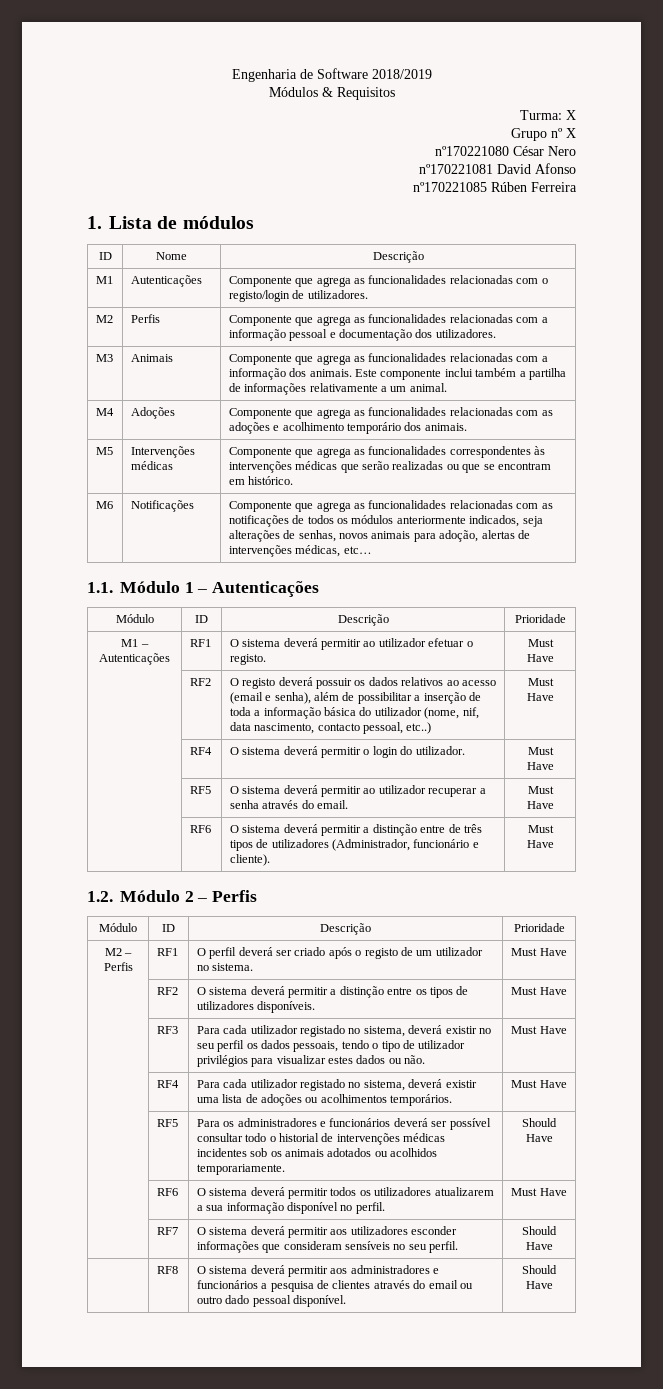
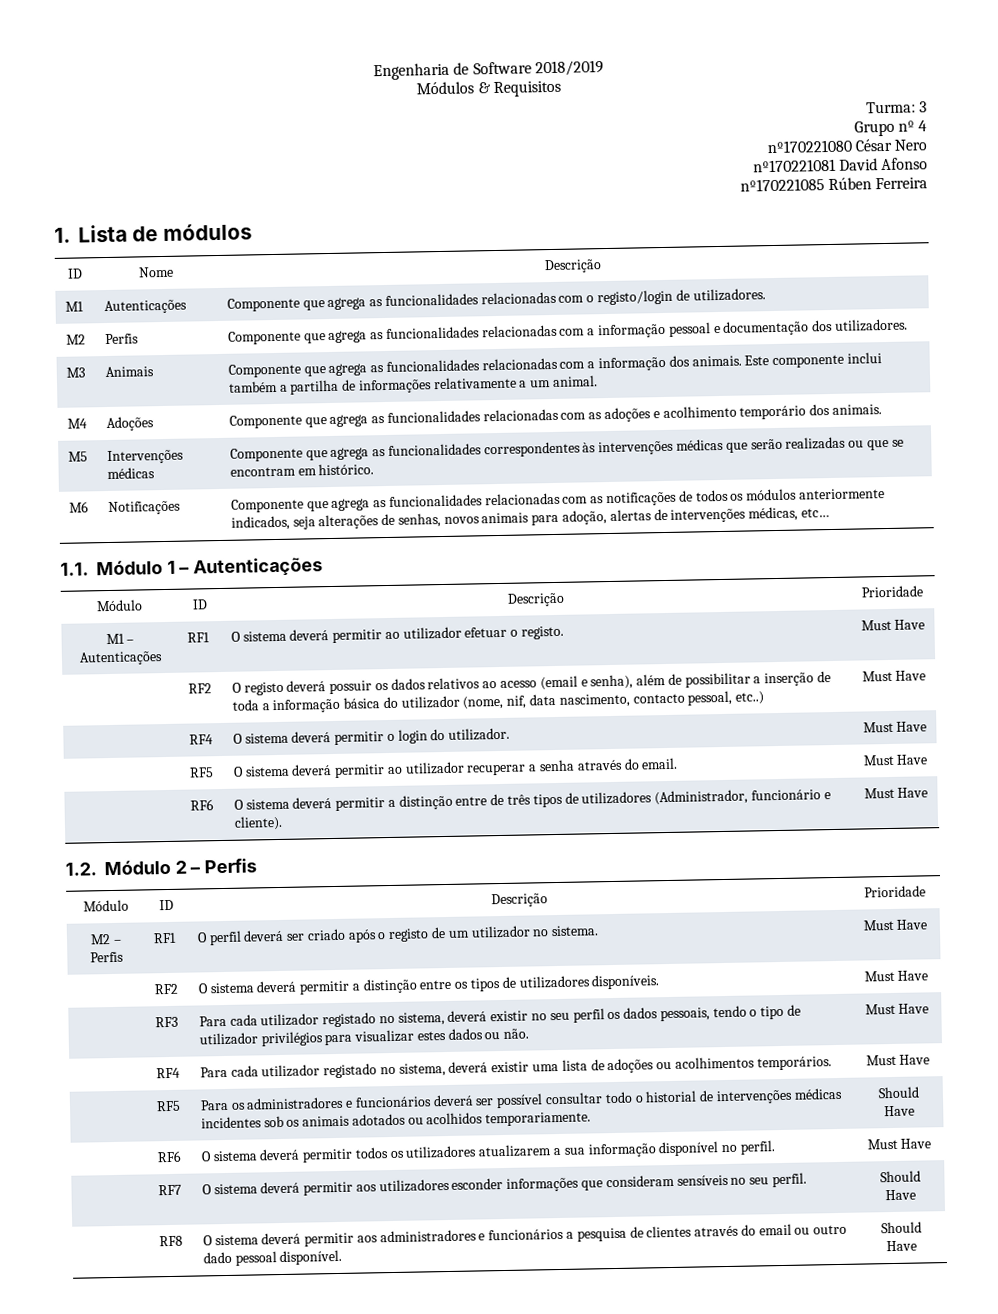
[566,110,576,120] X -> [919,101,927,113] 3
[566,128,576,138] X -> [917,120,927,132] 4

